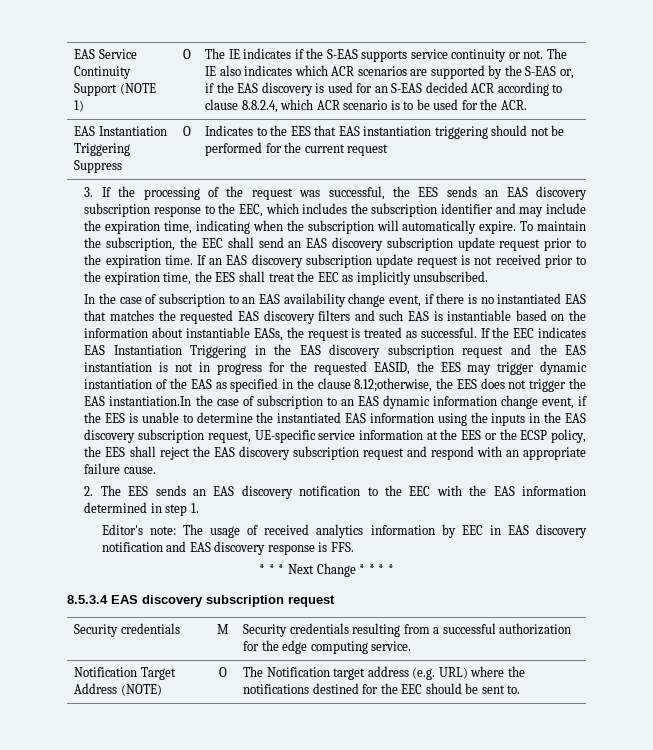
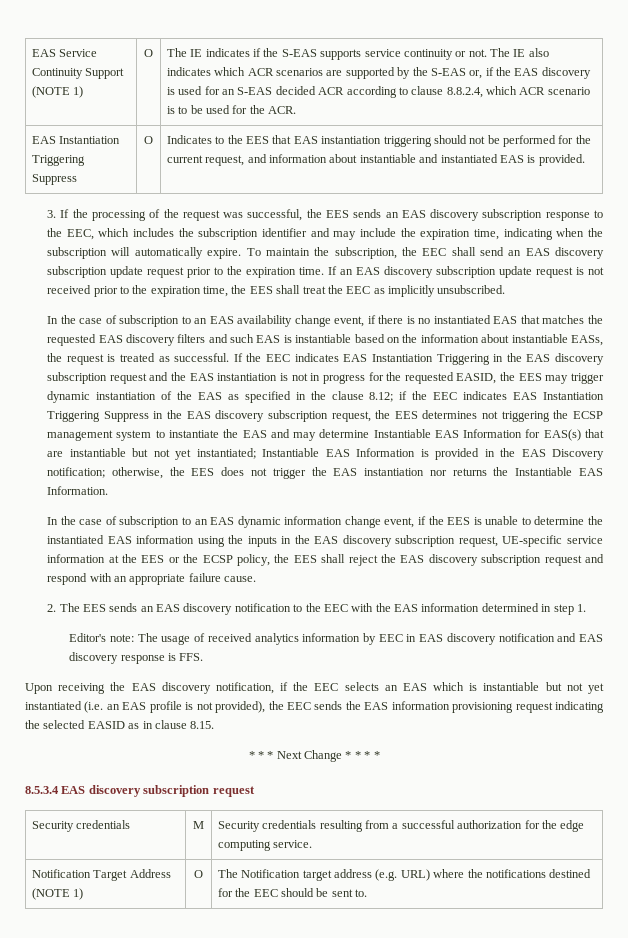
[347,144,389,156] request -> [205,154,585,166] request, and information about instantiable and instantiated EAS is provided.
[354,378,433,392] 8.12;otherwise, -> [369,391,605,402] [47,410,603,422] [47,429,604,441] [47,448,604,460] [47,467,163,479] 8.12; if the EEC indicates EAS Instantiation Triggering Suppress in the EAS discovery subscription request, the EES determines not triggering the ECSP management system to instantiate the EAS and may determine Instantiable EAS Information for EAS(s) that are instantiable but not yet instantiated; Instantiable EAS Information is provided in the EAS Discovery notification; otherwise,
[109,396,192,406] instantiation.In -> [364,467,604,476] [47,486,109,495] [47,517,59,525] instantiation nor returns the Instantiable EAS Information. // In
(354, 547) none -> [25,682,604,694] [25,701,604,713] [25,720,215,729] // Upon receiving the EAS discovery notification, if the EEC selects an EAS which is instantiable but not yet instantiated (i.e. an EAS profile is not provided), the EEC sends the EAS information provisioning request indicating the selected EASID as in clause 8.15.
[120,684,162,696] (NOTE) -> [31,888,84,900] (NOTE 1)

